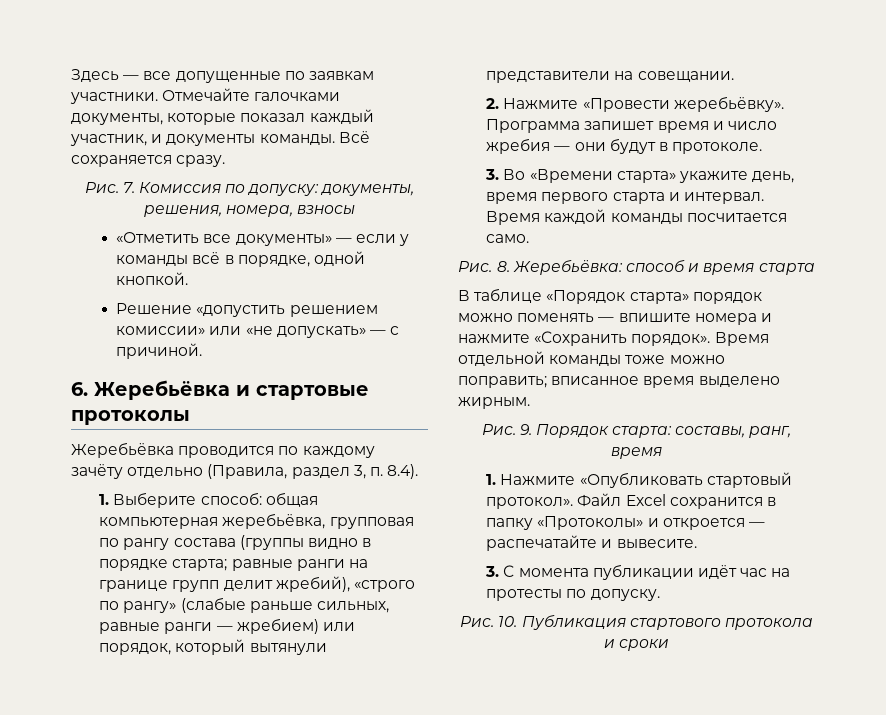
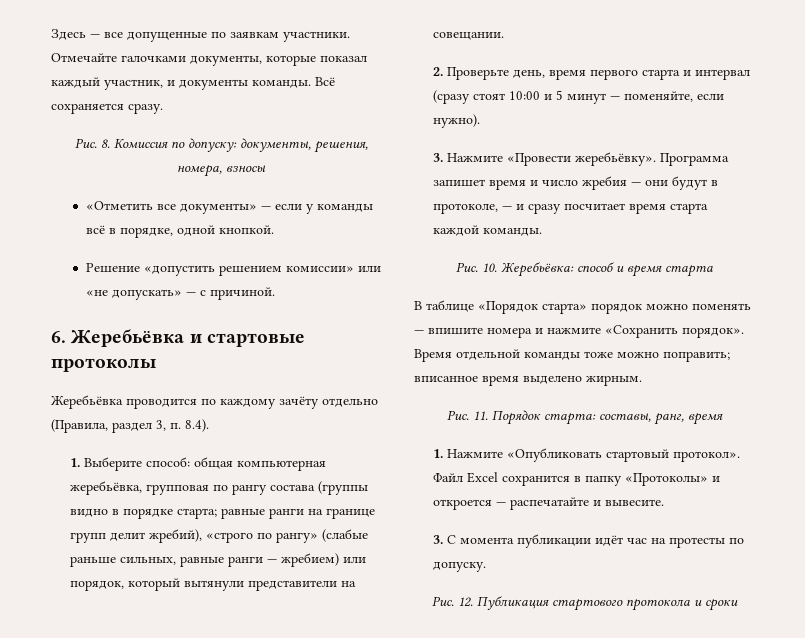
[122,182,135,193] 7. -> [100,139,110,148] 8.
(500, 103) none -> [447,67,751,80] [433,90,725,104] [433,114,481,128] [433,153,444,162] Проверьте день, время первого старта и интервал (сразу стоят 10:00 и 5 минут — поменяйте, если нужно). // 3.
[672,142,763,154] [485,169,795,183] [486,192,764,204] [486,209,787,225] [486,234,530,243] [458,261,510,272] протоколе. // 3. Во «Времени старта» укажите день, время первого старта и интервал. Время каждой команды посчитается само. // Рис. 8. -> [433,203,709,214] [433,225,543,236] [455,262,497,272] протоколе, — и сразу посчитает время старта каждой команды. // Рис. 10.
[519,424,532,435] 9. -> [472,411,488,420] 11.
[498,616,518,627] 10. -> [457,597,473,607] 12.

